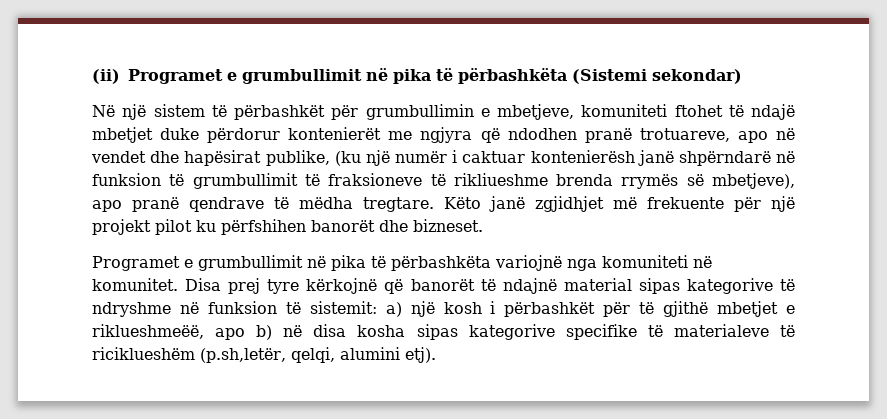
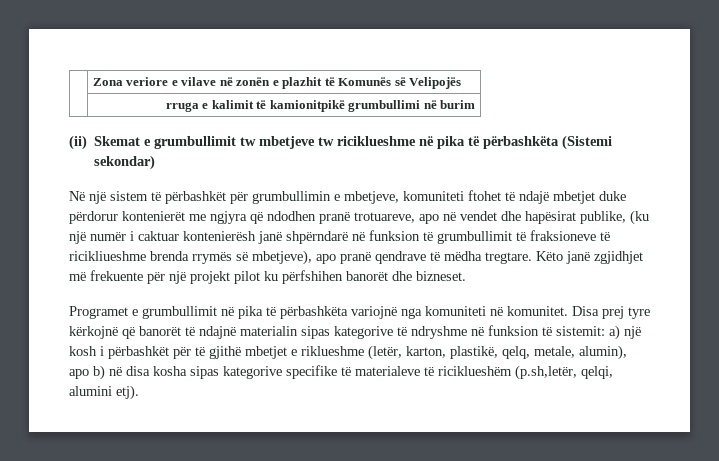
[92,69,362,84] (ii) Programet e grumbullimit -> [92,77,462,89] [165,100,476,112] [69,135,417,150] | Zona veriore e vilave në zonën e plazhit të Komunës së Velipojës // | rruga e kalimit të kamionitpikë grumbullimi në burim // (ii) Skemat e grumbullimit tw mbetjeve tw riciklueshme
[453,173,548,186] rikliueshme -> [69,251,146,261] ricikliueshme
[563,278,632,291] material -> [240,326,298,336] materialin
[92,324,204,339] riklueshmeëë, -> [301,345,627,360] riklueshme (letër, karton, plastikë, qelq, metale, alumin),

